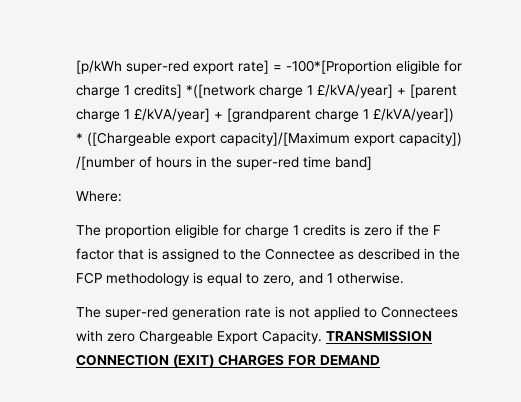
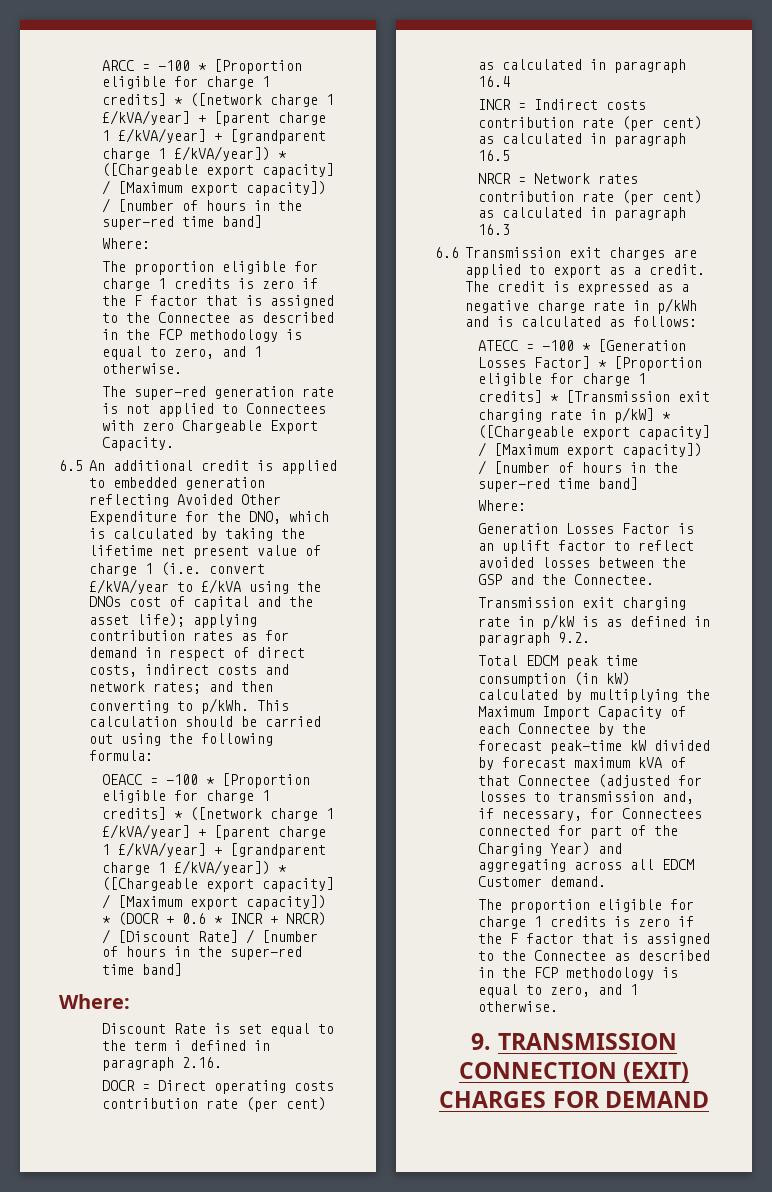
[76,60,463,74] [76,84,257,98] [p/kWh super-red export rate] = -100*[Proportion eligible for charge 1 credits] *([network -> [102,59,303,74] [102,76,271,89] [102,93,263,107] ARCC = -100 * [Proportion eligible for charge 1 credits] * ([network
[220,132,463,146] [76,156,136,170] capacity]/[Maximum export capacity]) /[number -> [262,163,335,178] [102,180,327,196] [102,198,175,213] capacity] / [Maximum export capacity]) / [number
(323, 337) none -> [59,460,337,474] [88,477,265,490] [88,494,281,507] [88,511,329,525] [88,528,305,541] [88,545,321,559] [88,562,265,576] [88,579,321,594] [88,596,313,610] [88,613,257,628] [88,630,289,641] [88,647,305,661] [88,664,289,677] [88,681,273,694] [88,698,289,714] [88,716,321,727] [88,733,273,746] [88,750,153,761] [102,773,311,788] [102,790,271,803] [102,807,335,821] [102,824,327,840] [102,842,327,858] [102,860,288,875] [102,877,335,892] [102,894,327,910] [102,912,327,926] [102,929,319,944] [102,946,303,960] [102,963,183,976] [59,994,130,1009] [102,1023,335,1037] [102,1040,271,1051] [102,1057,223,1071] [102,1080,335,1094] [102,1097,327,1112] [478,59,687,73] [478,76,511,87] [478,99,647,110] [478,116,703,131] [478,133,687,147] [478,150,511,161] [478,173,639,184] [478,190,703,205] [478,207,687,221] [478,224,511,235] [435,247,697,260] [464,264,705,278] [464,281,689,295] [464,298,697,314] [464,316,697,327] [478,339,687,352] [478,356,703,371] [478,373,647,386] [478,390,711,403] [478,407,672,423] [478,425,711,440] [478,442,703,458] [478,460,679,475] [478,477,639,492] [478,500,527,511] [478,523,695,534] [478,540,695,554] [478,557,687,568] [478,574,655,585] [478,597,687,610] [478,614,711,630] [478,632,591,646] [478,655,639,669] [478,672,631,687] [478,689,711,703] [478,706,687,720] [478,723,647,736] [478,740,711,754] [478,757,687,770] [478,774,703,788] [478,791,695,804] [478,808,703,821] [478,825,679,839] [478,842,623,856] [478,859,695,872] [478,876,607,887] [478,899,695,913] [478,916,695,929] [478,933,711,946] [478,950,711,961] [478,967,679,980] [478,984,639,998] [478,1001,559,1012] [471,1033,492,1050] // 6.5 An additional credit is applied to embedded generation reflecting Avoided Other Expenditure for the DNO, which is calculated by taking the lifetime net present value of charge 1 (i.e. convert £/kVA/year to £/kVA using the DNOs cost of capital and the asset life); applying contribution rates as for demand in respect of direct costs, indirect costs and network rates; and then converting to p/kWh. This calculation should be carried out using the following formula: // OEACC = -100 * [Proportion eligible for charge 1 credits] * ([network charge 1 £/kVA/year] + [parent charge 1 £/kVA/year] + [grandparent charge 1 £/kVA/year]) * ([Chargeable export capacity] / [Maximum export capacity]) * (DOCR + 0.6 * INCR + NRCR) / [Discount Rate] / [number of hours in the super-red time band] // Where: // Discount Rate is set equal to the term i defined in paragraph 2.16. // DOCR = Direct operating costs contribution rate (per cent) as calculated in paragraph 16.4 // INCR = Indirect costs contribution rate (per cent) as calculated in paragraph 16.5 // NRCR = Network rates contribution rate (per cent) as calculated in paragraph 16.3 // 6.6 Transmission exit charges are applied to export as a credit. The credit is expressed as a negative charge rate in p/kWh and is calculated as follows: // ATECC = -100 * [Generation Losses Factor] * [Proportion eligible for charge 1 credits] * [Transmission exit charging rate in p/kW] * ([Chargeable export capacity] / [Maximum export capacity]) / [number of hours in the super-red time band] // Where: // Generation Losses Factor is an uplift factor to reflect avoided losses between the GSP and the Connectee. // Transmission exit charging rate in p/kW is as defined in paragraph 9.2. // Total EDCM peak time consumption (in kW) calculated by multiplying the Maximum Import Capacity of each Connectee by the forecast peak-time kW divided by forecast maximum kVA of that Connectee (adjusted for losses to transmission and, if necessary, for Connectees connected for part of the Charging Year) and aggregating across all EDCM Customer demand. // The proportion eligible for charge 1 credits is zero if the F factor that is assigned to the Connectee as described in the FCP methodology is equal to zero, and 1 otherwise. // 9.

